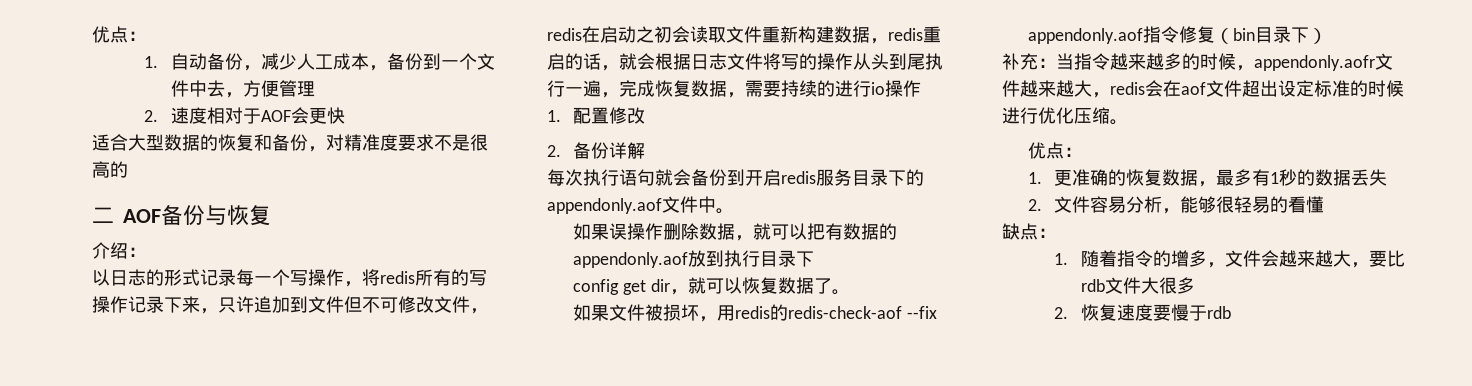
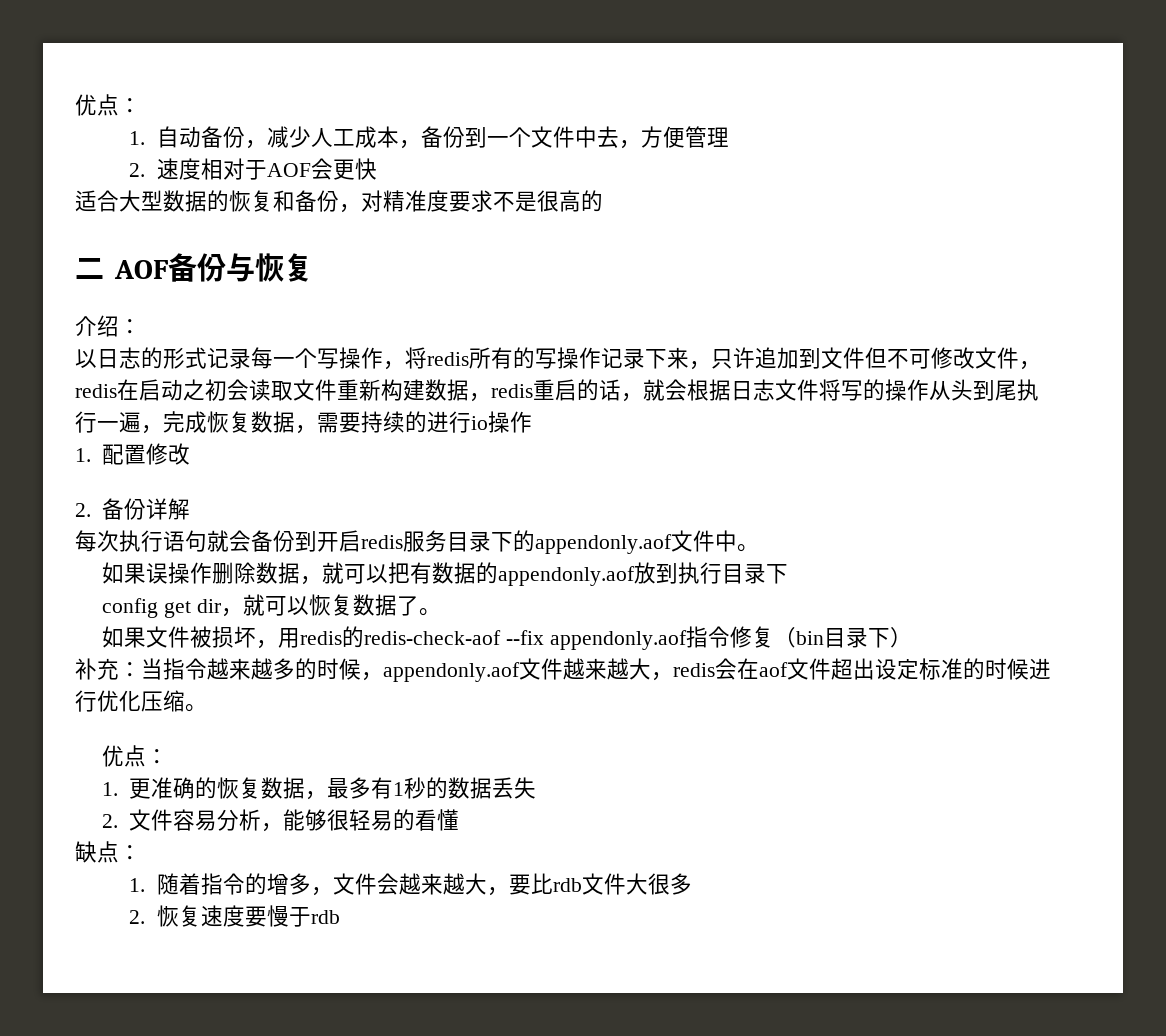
[1254,55,1375,71] appendonly.aofr -> [383,662,520,682] appendonly.aof

